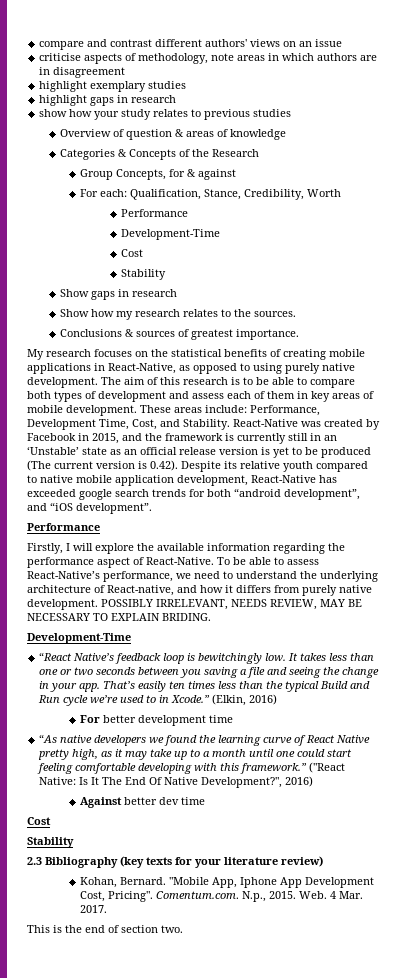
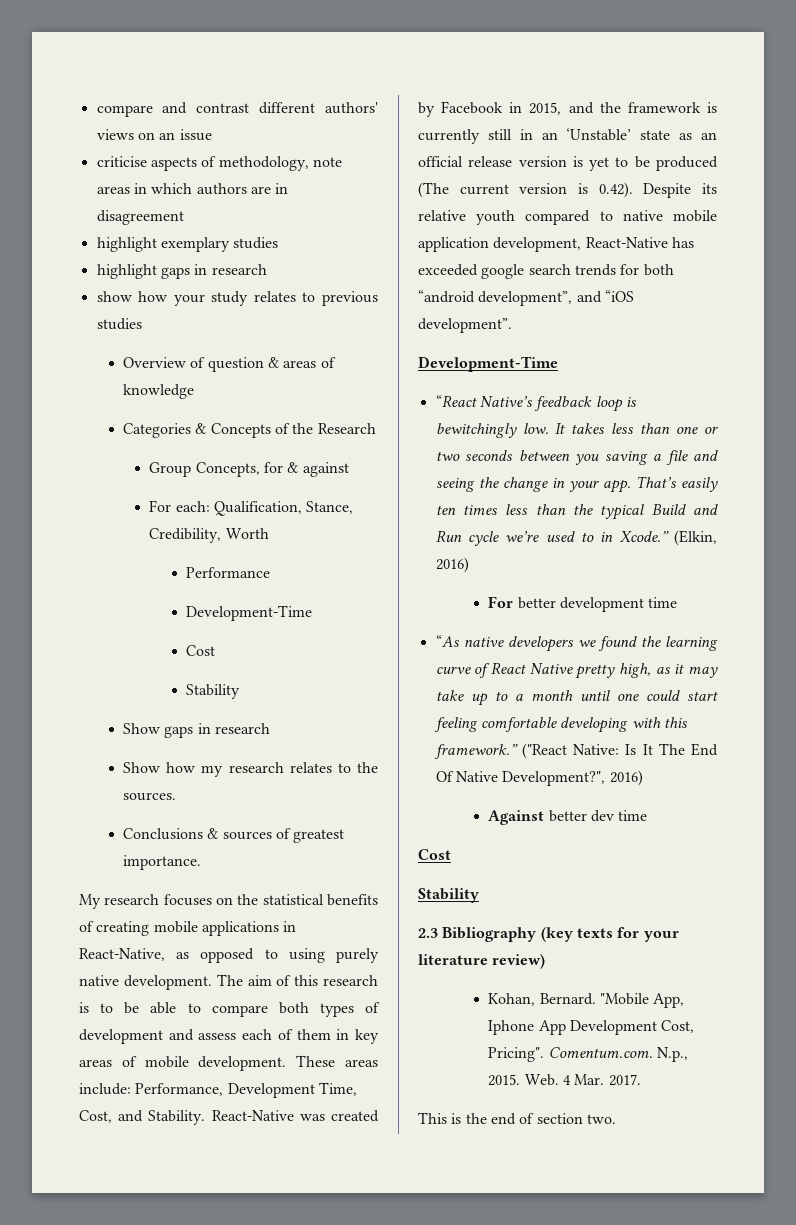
[27,523,100,531] [27,543,345,554] [27,557,319,568] [27,571,378,582] [27,585,372,596] [27,599,362,610] [27,613,211,621] // Performance // Firstly, I will explore the available information regarding the performance aspect of React-Native. To be able to assess React-Native’s performance, we need to understand the underlying architecture of React-native, and how it differs from purely native development. POSSIBLY IRRELEVANT, NEEDS REVIEW, MAY BE NECESSARY TO EXPLAIN BRIDING. -> (512, 325) none

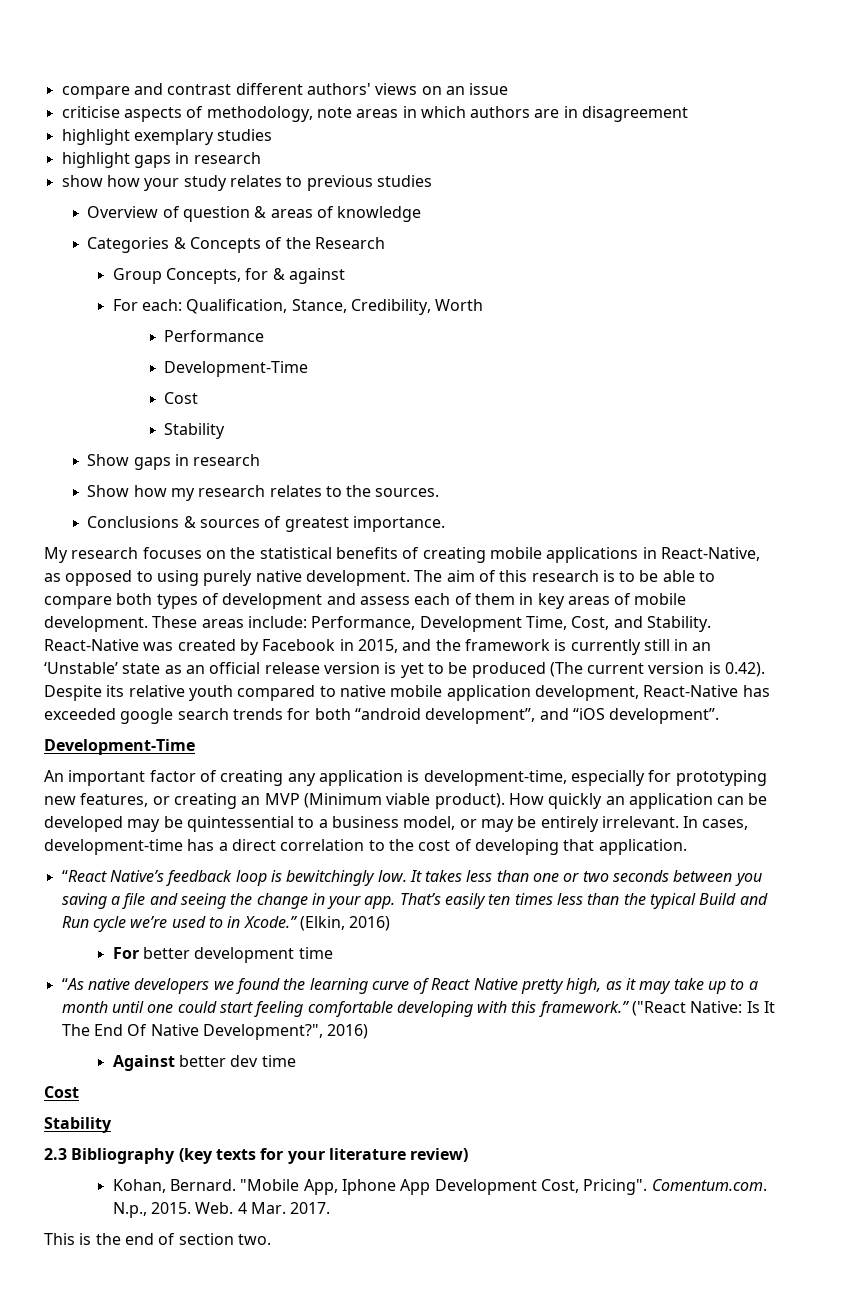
(558, 364) none -> [44,770,767,786] [44,793,768,809] [44,816,749,832] [44,839,687,855] // An important factor of creating any application is development-time, especially for prototyping new features, or creating an MVP (Minimum viable product). How quickly an application can be developed may be quintessential to a business model, or may be entirely irrelevant. In cases, development-time has a direct correlation to the cost of developing that application.

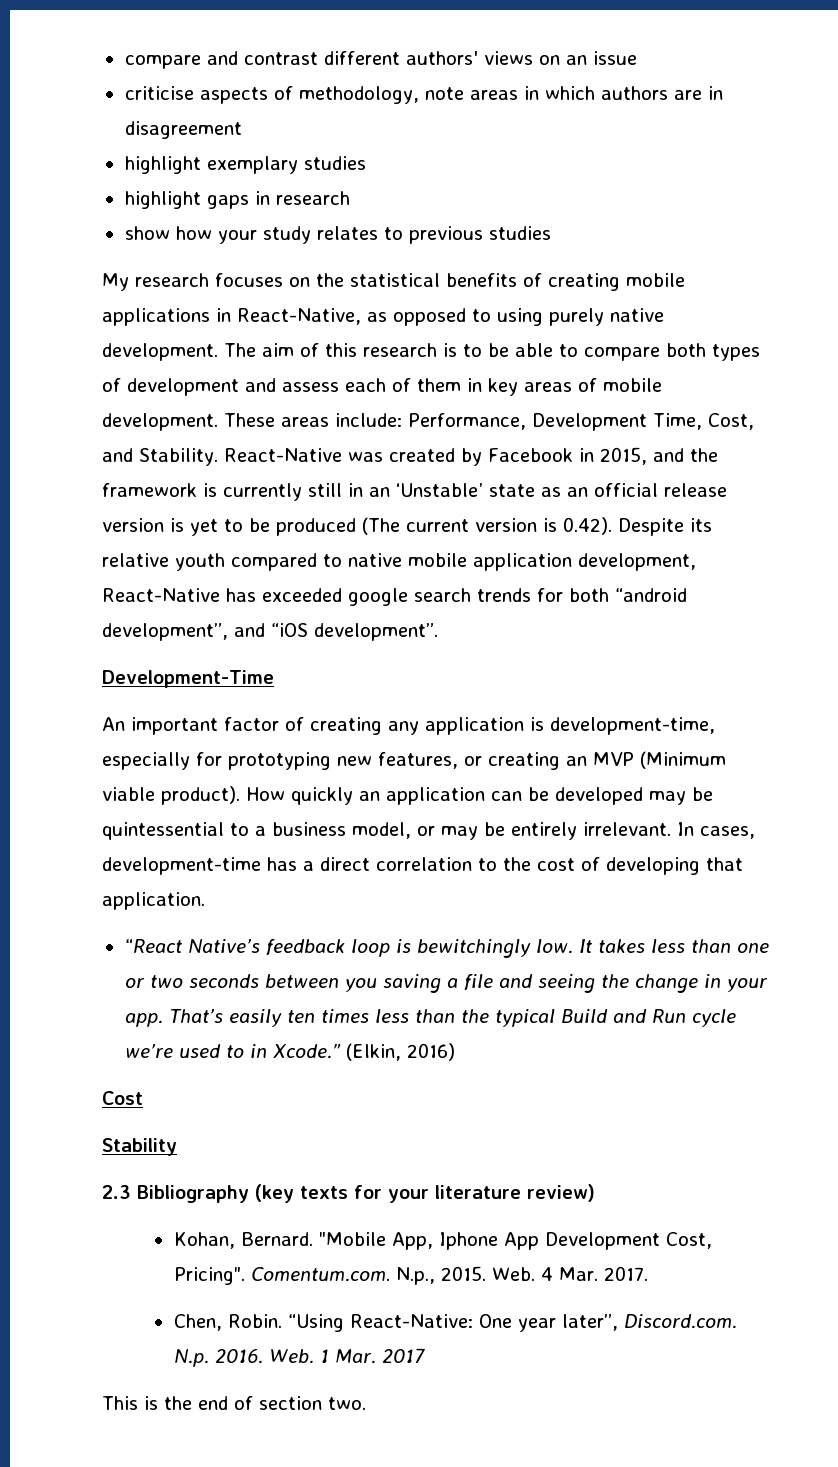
[87,206,422,222] [87,237,385,253] [112,268,346,284] [112,299,484,315] [164,330,265,342] [164,361,309,377] [164,392,199,404] [164,423,226,439] [87,454,261,470] [87,485,440,501] [87,516,445,532] // Overview of question & areas of knowledge // Categories & Concepts of the Research // Group Concepts, for & against // For each: Qualification, Stance, Credibility, Worth // Performance // Development-Time // Cost // Stability // Show gaps in research // Show how my research relates to the sources. // Conclusions & sources of greatest importance. -> (551, 233) none
[112,947,333,963] [61,978,758,994] [61,1001,776,1017] [61,1024,369,1040] [112,1055,296,1071] // For better development time // “As native developers we found the learning curve of React Native pretty high, as it may take up to a month until one could start feeling comfortable developing with this framework.” ("React Native: Is It The End Of Native Development?", 2016) // Against better dev time -> (455, 1052) none
(331, 1208) none -> [173,1314,737,1332] [173,1348,425,1367] // Chen, Robin. “Using React-Native: One year later”, Discord.com. N.p. 2016. Web. 1 Mar. 2017

